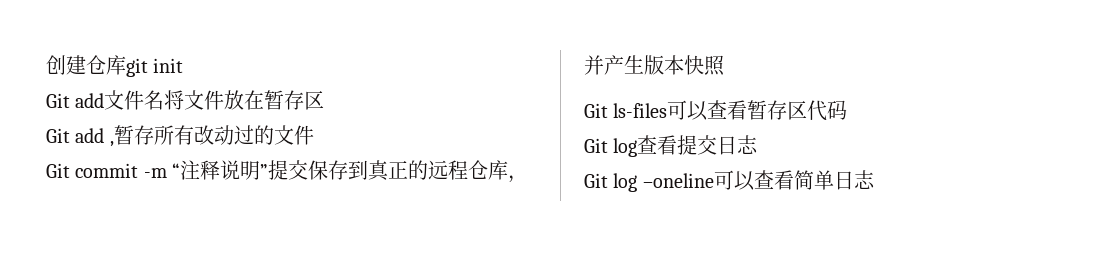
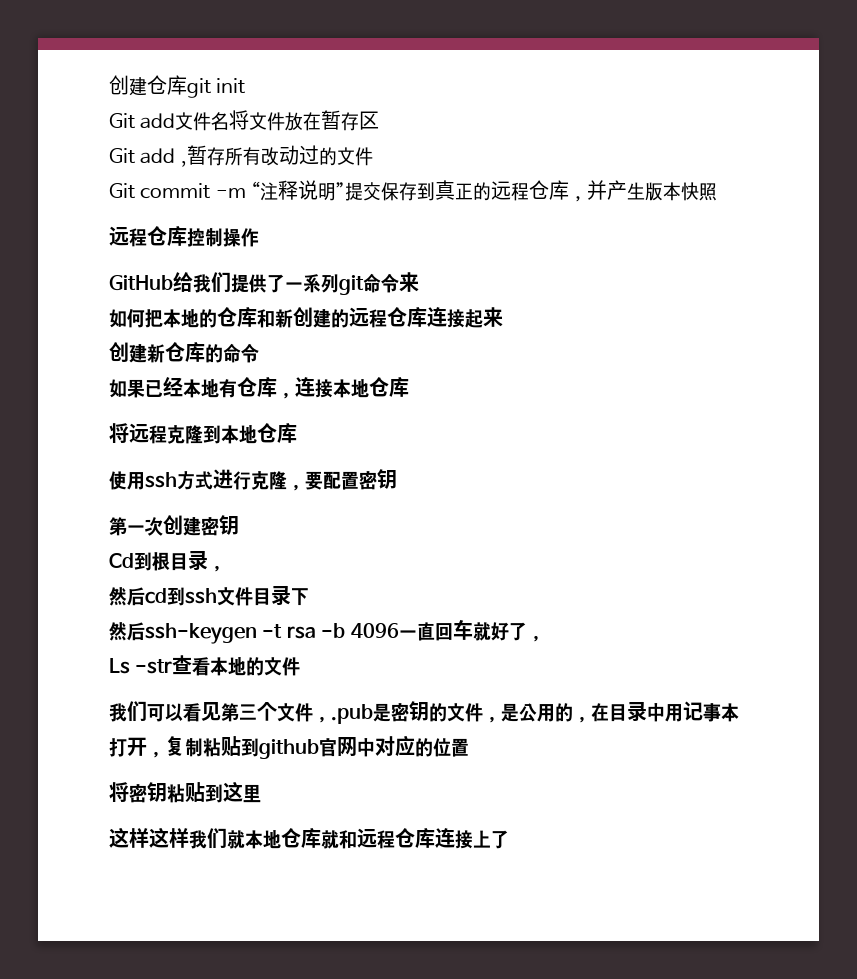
[584,100,848,121] [584,135,759,157] [584,170,875,192] Git ls-files可以查看暂存区代码 // Git log查看提交日志 // Git log –oneline可以查看简单日志 -> [109,226,259,247] [109,272,419,295] [109,307,503,328] [109,342,259,363] [109,377,409,399] [109,423,297,444] [109,469,397,491] [109,515,239,536] [109,550,226,572] [109,585,309,606] [109,619,545,644] [109,655,301,676] [109,701,739,724] [109,735,469,759] [109,781,261,803] [109,827,509,849] 远程仓库控制操作 // GitHub给我们提供了一系列git命令来 // 如何把本地的仓库和新创建的远程仓库连接起来 // 创建新仓库的命令 // 如果已经本地有仓库，连接本地仓库 // 将远程克隆到本地仓库 // 使用ssh方式进行克隆，要配置密钥 // 第一次创建密钥 // Cd到根目录， // 然后cd到ssh文件目录下 // 然后ssh-keygen -t rsa -b 4096一直回车就好了， // Ls -str查看本地的文件 // 我们可以看见第三个文件，.pub是密钥的文件，是公用的，在目录中用记事本打开，复制粘贴到github官网中对应的位置 // 将密钥粘贴到这里 // 这样这样我们就本地仓库就和远程仓库连接上了

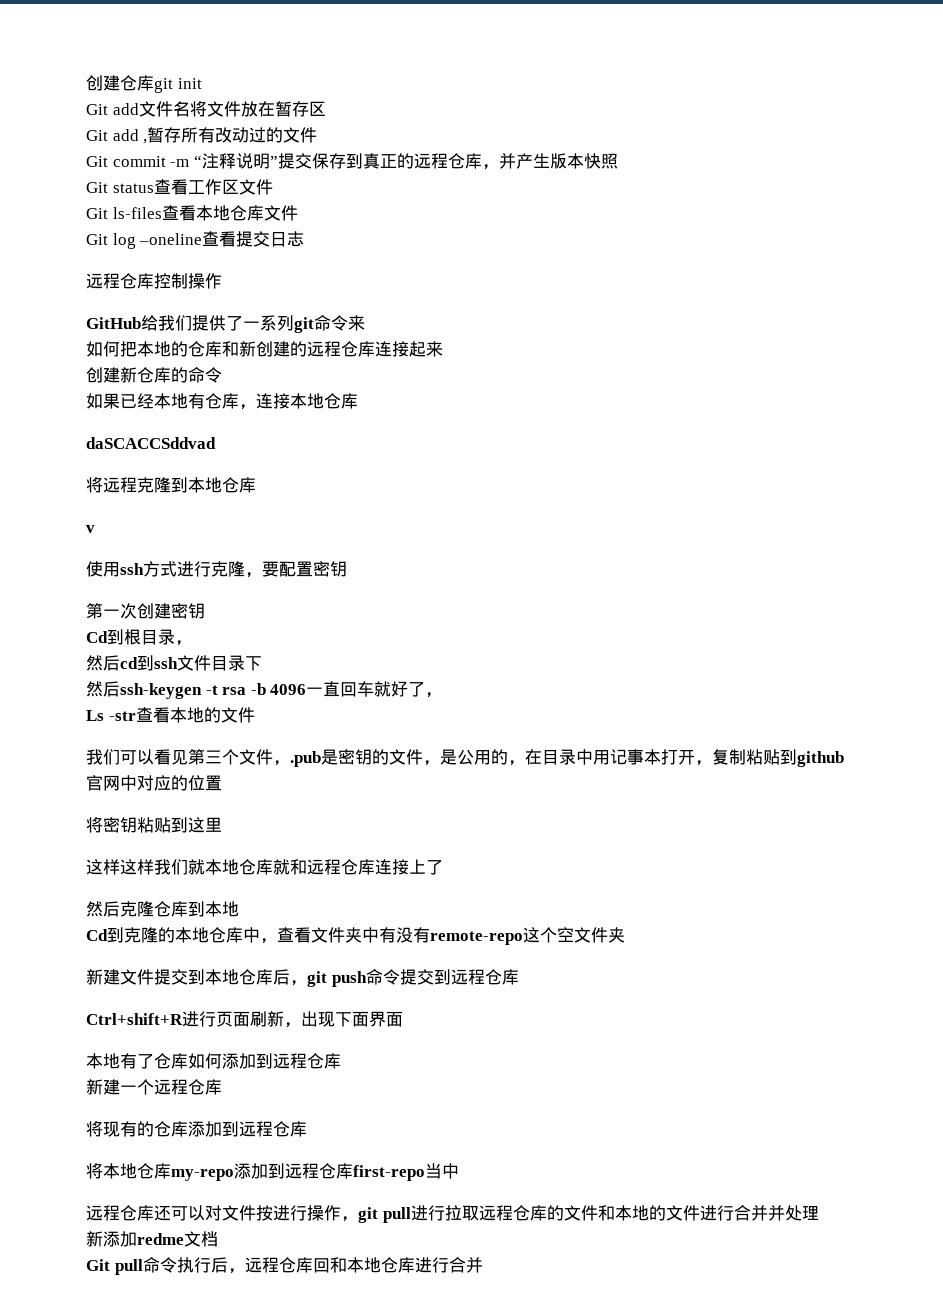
(718, 192) none -> [86,179,273,195] [86,205,298,221] [86,231,305,249] // Git status查看工作区文件 // Git ls-files查看本地仓库文件 // Git log –oneline查看提交日志
(409, 387) none -> [86,437,216,449] // daSCACCSddvad
(297, 433) none -> [86,525,95,533] // v
(509, 839) none -> [86,901,239,917] [86,927,625,945] [86,969,519,987] [86,1011,403,1028] [86,1053,341,1069] [86,1079,222,1095] [86,1121,307,1137] [86,1163,459,1181] [86,1205,819,1223] [86,1231,218,1247] [86,1257,483,1275] // 然后克隆仓库到本地 // Cd到克隆的本地仓库中，查看文件夹中有没有remote-repo这个空文件夹 // 新建文件提交到本地仓库后，git push命令提交到远程仓库 // Ctrl+shift+R进行页面刷新，出现下面界面 // 本地有了仓库如何添加到远程仓库 // 新建一个远程仓库 // 将现有的仓库添加到远程仓库 // 将本地仓库my-repo添加到远程仓库first-repo当中 // 远程仓库还可以对文件按进行操作，git pull进行拉取远程仓库的文件和本地的文件进行合并并处理 // 新添加redme文档 // Git pull命令执行后，远程仓库回和本地仓库进行合并

